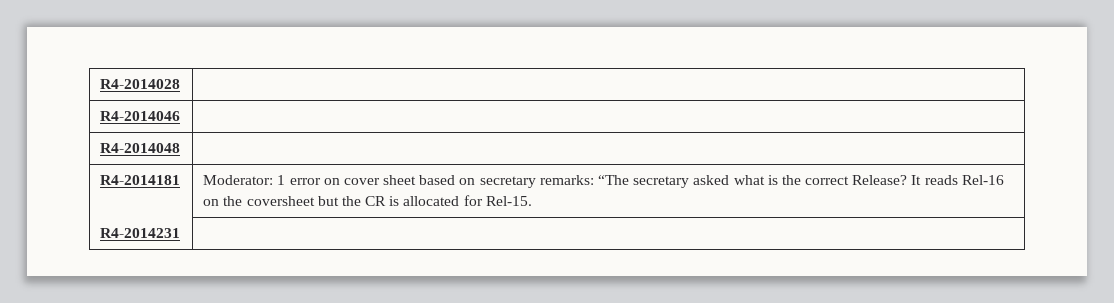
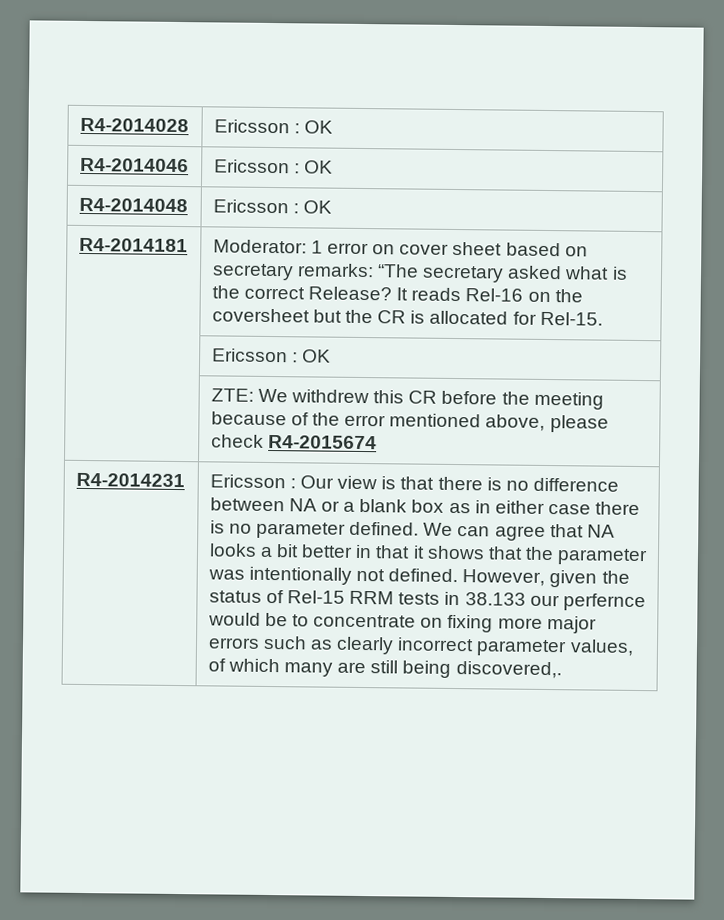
[100,111,181,121] [100,143,181,153] // R4-2014046 | // R4-2014048 | -> [213,119,334,134] [79,157,189,173] [213,159,334,174] [78,197,188,213] [212,199,333,214] Ericsson : OK // R4-2014046 | Ericsson : OK // R4-2014048 | Ericsson : OK
[100,228,181,238] R4-2014231 | -> [211,348,332,363] [210,388,604,410] [210,411,609,433] [210,434,377,450] [75,472,185,488] [209,474,620,492] [209,497,641,516] [209,520,615,541] [208,543,649,566] [207,566,630,588] [208,589,646,612] [207,612,597,634] [207,635,634,657] [207,658,562,679] | Ericsson : OK // | ZTE: We withdrew this CR before the meeting because of the error mentioned above, please check R4-2015674 // R4-2014231 | Ericsson : Our view is that there is no difference between NA or a blank box as in either case there is no parameter defined. We can agree that NA looks a bit better in that it shows that the parameter was intentionally not defined. However, given the status of Rel-15 RRM tests in 38.133 our perfernce would be to concentrate on fixing more major errors such as clearly incorrect parameter values, of which many are still being discovered,.

